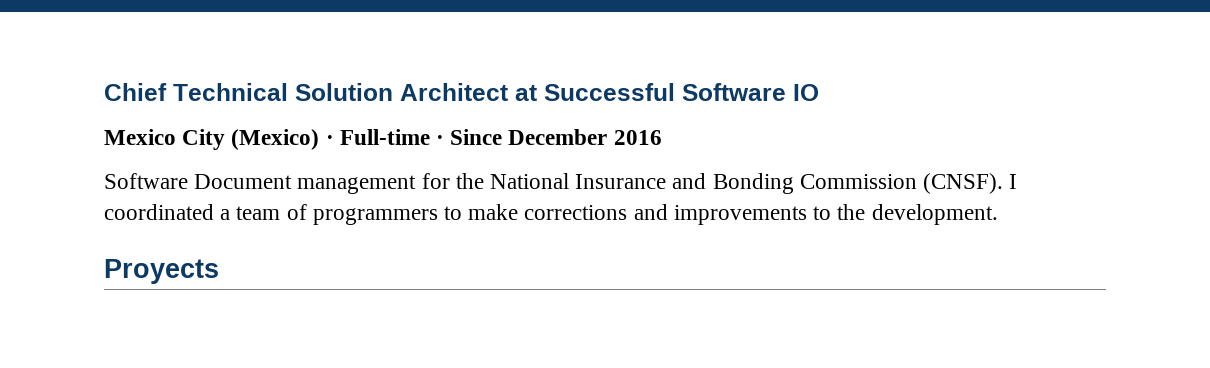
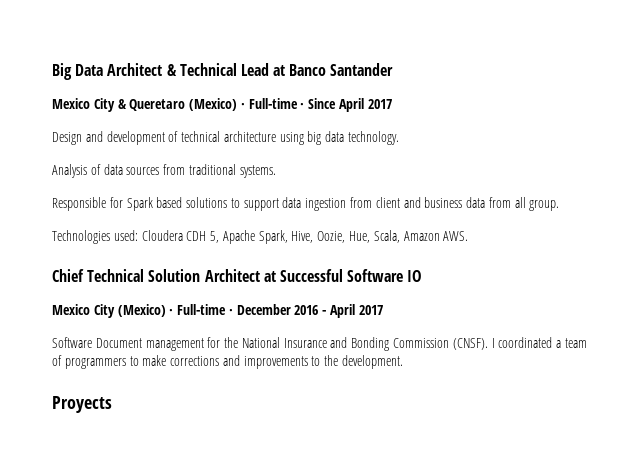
(104, 92) none -> [52,63,394,80] [52,98,392,112] [52,131,400,145] [52,164,276,178] [52,197,560,211] [52,230,469,244] Big Data Architect & Technical Lead at Banco Santander // Mexico City & Queretaro (Mexico) · Full-time · Since April 2017 // Design and development of technical architecture using big data technology. // Analysis of data sources from traditional systems. // Responsible for Spark based solutions to support data ingestion from client and business data from all group. // Technologies used: Cloudera CDH 5, Apache Spark, Hive, Oozie, Hue, Scala, Amazon AWS. //
[450,129,503,145] Since -> (233, 312) none
(662, 137) none -> [322,304,383,318] - April 2017

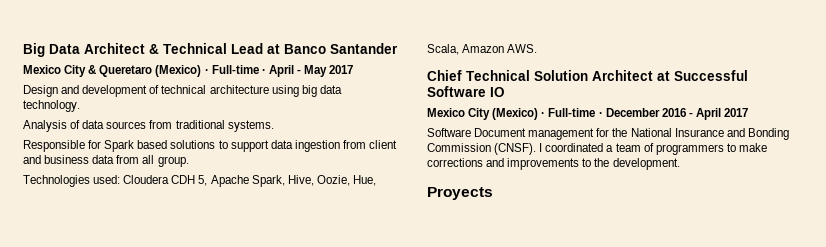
[308,98,365,112] Since April -> [268,65,328,77] April - May

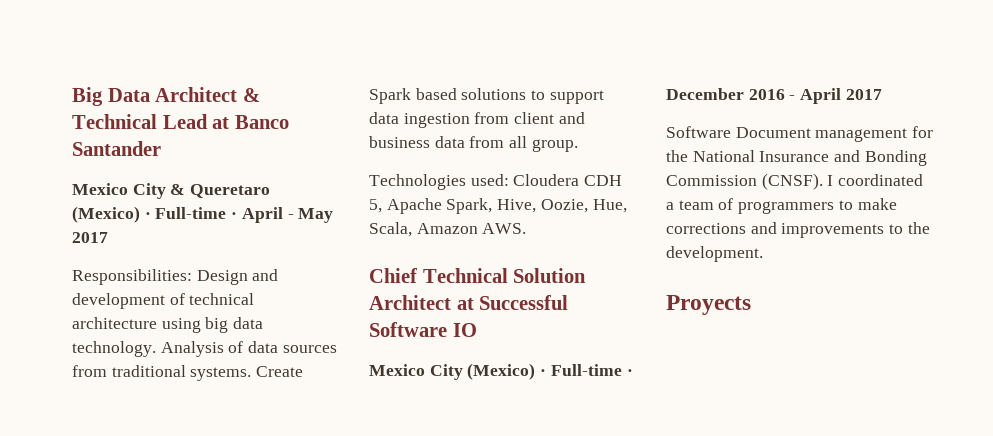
(354, 69) none -> [72,269,192,285] Responsibilities:
(80, 106) // -> (156, 349) none
[23,140,102,152] // Responsible for -> [256,366,304,377] Create

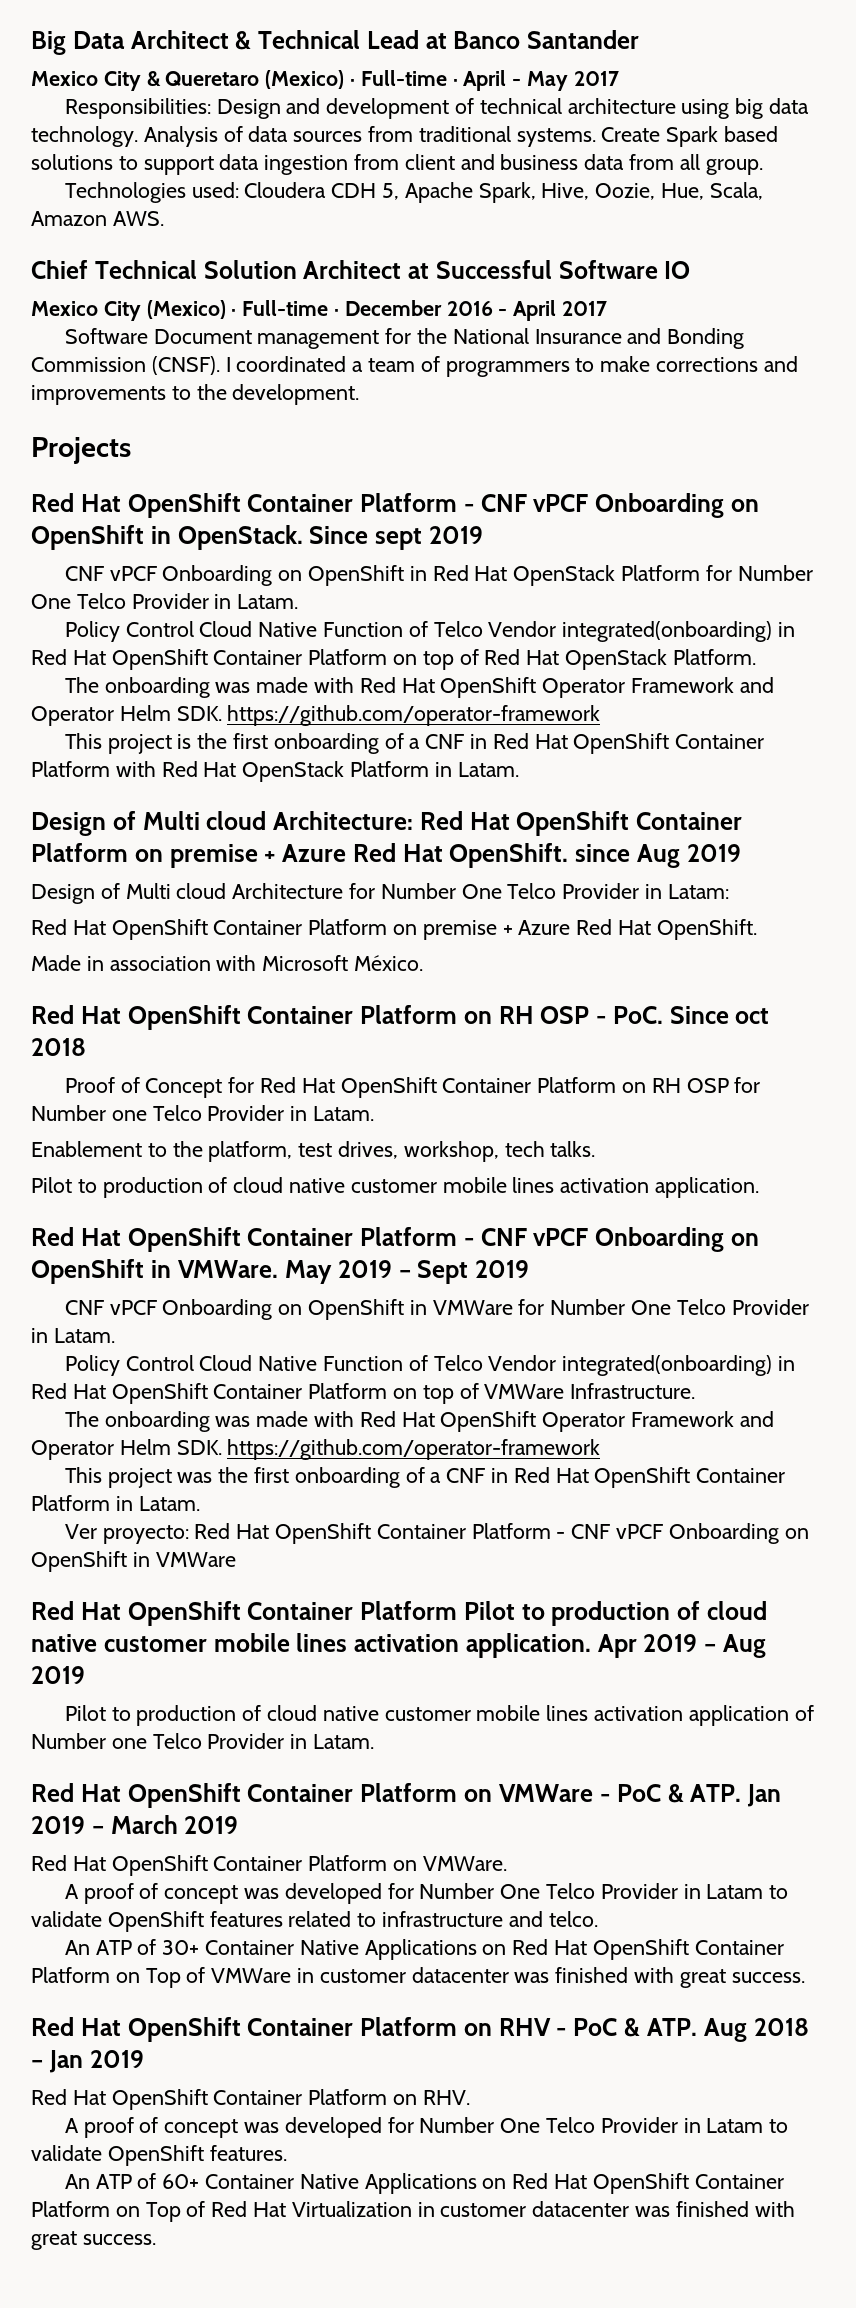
[666,295,751,315] Proyects -> [31,437,131,464] [31,493,759,518] [31,525,483,550] [64,565,813,586] [31,593,299,609] [64,621,795,642] [31,649,756,670] [64,677,774,698] [31,705,601,726] [64,733,765,754] [31,761,519,782] [31,811,742,836] [31,843,741,868] [31,883,729,904] [31,919,757,940] [31,955,424,971] [31,1005,770,1030] [31,1038,86,1056] [64,1077,761,1098] [31,1105,375,1121] [31,1141,596,1162] [31,1177,760,1198] [31,1227,759,1252] [31,1259,530,1284] [64,1299,809,1320] [31,1328,115,1343] [64,1355,795,1376] [31,1383,696,1404] [64,1411,774,1432] [31,1439,601,1460] [64,1467,786,1488] [31,1495,200,1511] [64,1523,809,1544] [31,1551,236,1572] [31,1601,767,1626] [31,1633,766,1658] [31,1666,85,1684] [64,1705,814,1726] [31,1733,375,1749] [31,1783,782,1808] [31,1815,239,1834] [31,1855,507,1876] [64,1883,789,1904] [31,1911,598,1932] [64,1939,784,1960] [31,1967,805,1988] [31,2017,809,2042] [31,2050,144,2073] [31,2089,470,2110] [64,2117,789,2138] [31,2145,287,2166] [64,2173,784,2194] [31,2201,795,2222] [31,2231,156,2250] Projects // Red Hat OpenShift Container Platform - CNF vPCF Onboarding on OpenShift in OpenStack. Since sept 2019 // CNF vPCF Onboarding on OpenShift in Red Hat OpenStack Platform for Number One Telco Provider in Latam. // Policy Control Cloud Native Function of Telco Vendor integrated(onboarding) in Red Hat OpenShift Container Platform on top of Red Hat OpenStack Platform. // The onboarding was made with Red Hat OpenShift Operator Framework and Operator Helm SDK. https://github.com/operator-framework // This project is the first onboarding of a CNF in Red Hat OpenShift Container Platform with Red Hat OpenStack Platform in Latam. // Design of Multi cloud Architecture: Red Hat OpenShift Container Platform on premise + Azure Red Hat OpenShift. since Aug 2019 // Design of Multi cloud Architecture for Number One Telco Provider in Latam: // Red Hat OpenShift Container Platform on premise + Azure Red Hat OpenShift. // Made in association with Microsoft México. // Red Hat OpenShift Container Platform on RH OSP - PoC. Since oct 2018 // Proof of Concept for Red Hat OpenShift Container Platform on RH OSP for Number one Telco Provider in Latam. // Enablement to the platform, test drives, workshop, tech talks. // Pilot to production of cloud native customer mobile lines activation application. // Red Hat OpenShift Container Platform - CNF vPCF Onboarding on OpenShift in VMWare. May 2019 – Sept 2019 // CNF vPCF Onboarding on OpenShift in VMWare for Number One Telco Provider in Latam. // Policy Control Cloud Native Function of Telco Vendor integrated(onboarding) in Red Hat OpenShift Container Platform on top of VMWare Infrastructure. // The onboarding was made with Red Hat OpenShift Operator Framework and Operator Helm SDK. https://github.com/operator-framework // This project was the first onboarding of a CNF in Red Hat OpenShift Container Platform in Latam. // Ver proyecto: Red Hat OpenShift Container Platform - CNF vPCF Onboarding on OpenShift in VMWare // Red Hat OpenShift Container Platform Pilot to production of cloud native customer mobile lines activation application. Apr 2019 – Aug 2019 // Pilot to production of cloud native customer mobile lines activation application of Number one Telco Provider in Latam. // Red Hat OpenShift Container Platform on VMWare - PoC & ATP. Jan 2019 – March 2019 // Red Hat OpenShift Container Platform on VMWare. // A proof of concept was developed for Number One Telco Provider in Latam to validate OpenShift features related to infrastructure and telco. // An ATP of 30+ Container Native Applications on Red Hat OpenShift Container Platform on Top of VMWare in customer datacenter was finished with great success. // Red Hat OpenShift Container Platform on RHV - PoC & ATP. Aug 2018 – Jan 2019 // Red Hat OpenShift Container Platform on RHV. // A proof of concept was developed for Number One Telco Provider in Latam to validate OpenShift features. // An ATP of 60+ Container Native Applications on Red Hat OpenShift Container Platform on Top of Red Hat Virtualization in customer datacenter was finished with great success.

